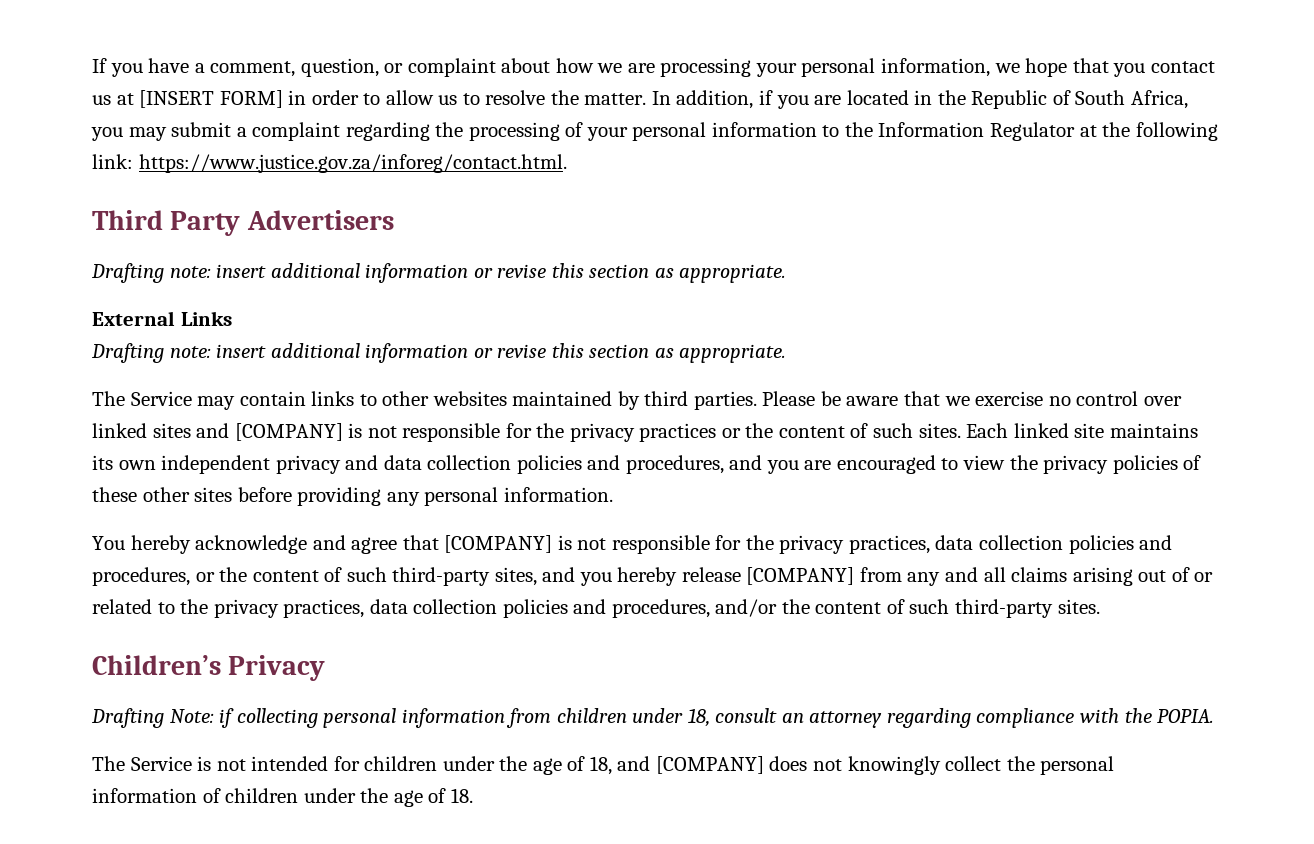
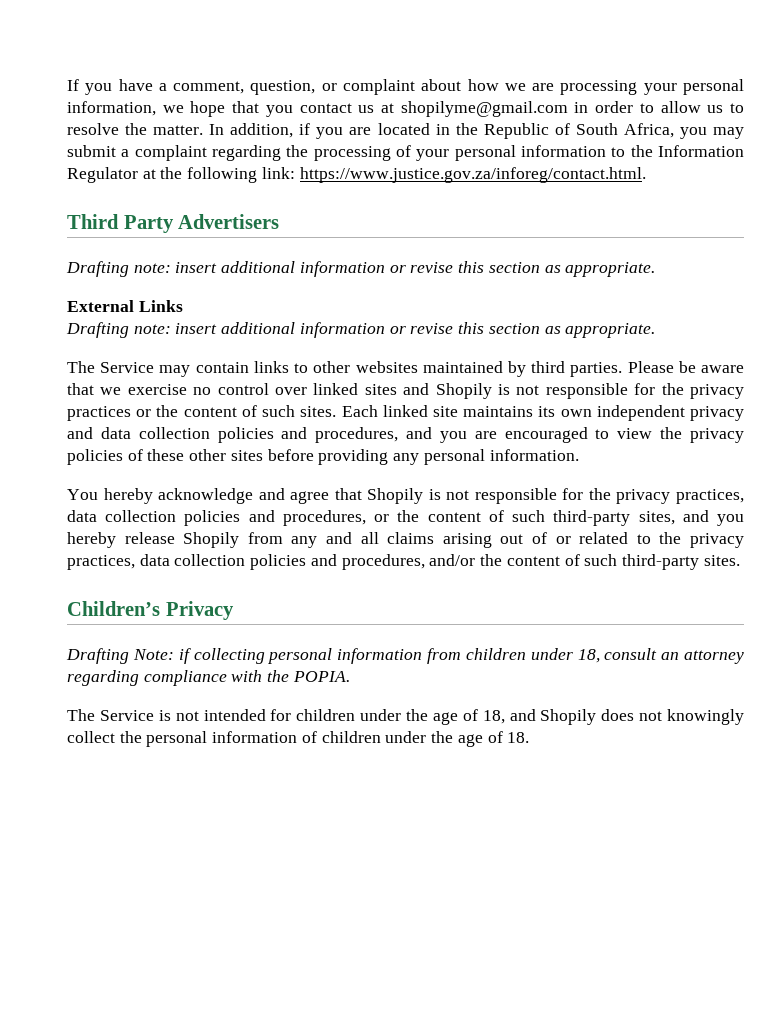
[139,90,283,108] [INSERT FORM] -> [400,101,568,117] shopilyme@gmail.com
[234,423,343,441] [COMPANY] -> [435,383,492,399] Shopily
[444,535,553,553] [COMPANY] -> [367,488,424,504] Shopily
[746,567,855,585] [COMPANY] -> [183,532,240,548] Shopily
[655,756,764,774] [COMPANY] -> [540,709,597,725] Shopily

